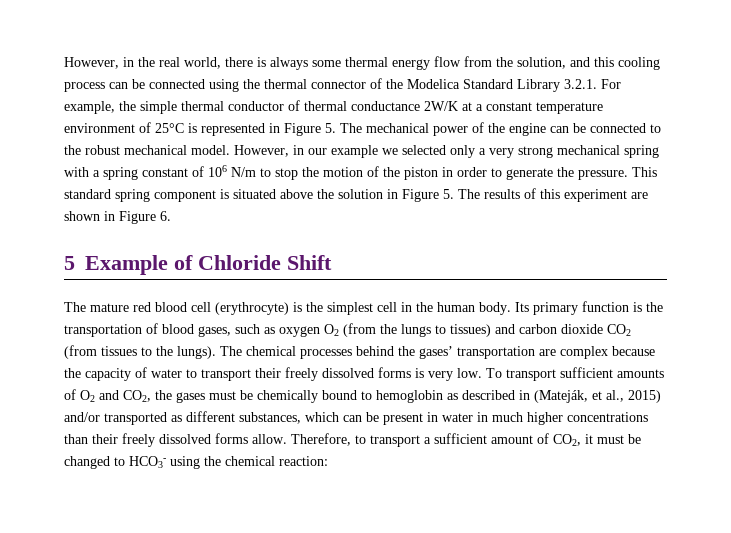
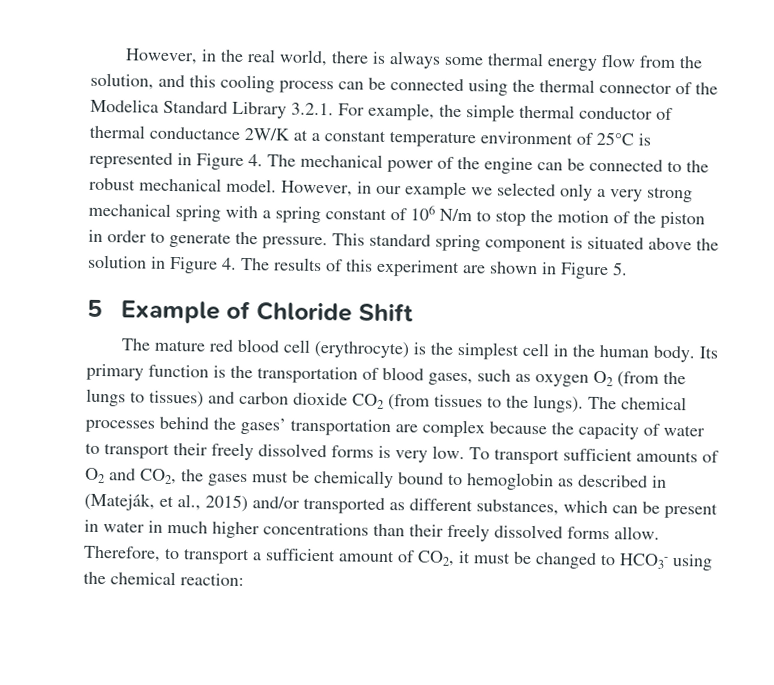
[325,123,336,133] 5. -> [248,154,263,167] 4.
[443,189,454,199] 5. -> [222,257,237,270] 4.
[160,211,171,221] 6. -> [612,262,628,276] 5.

